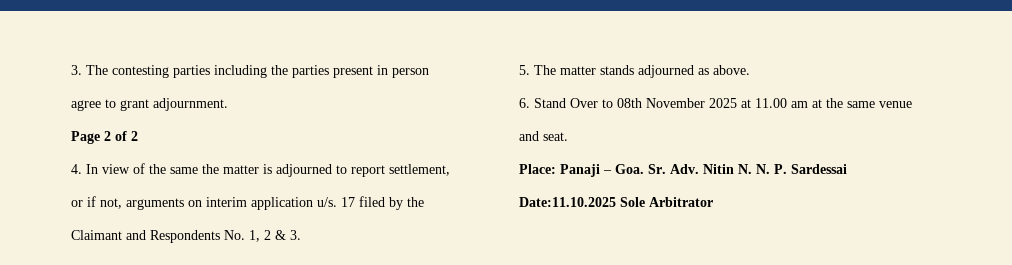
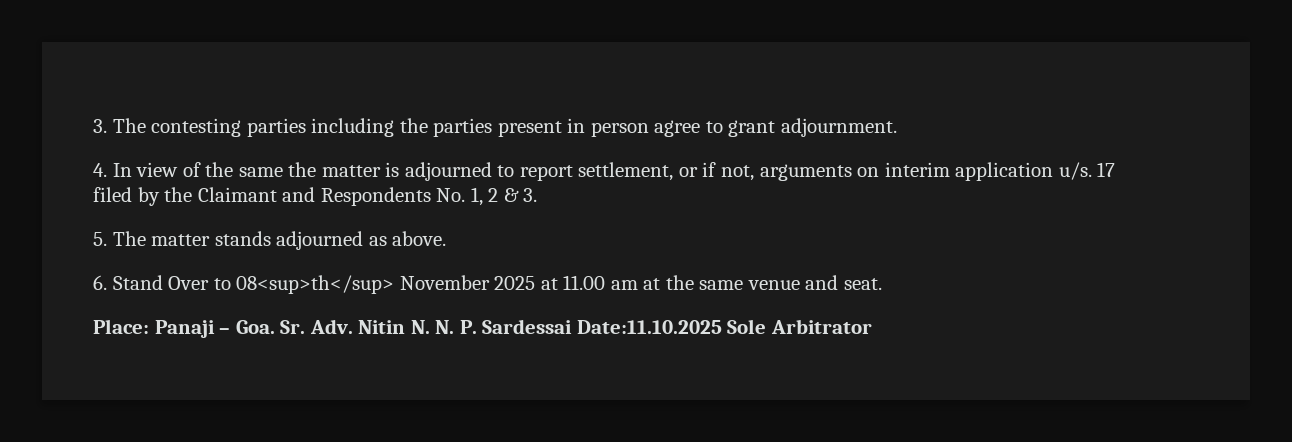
(429, 73) // -> (649, 129) none
[71,131,138,144] // Page 2 of 2 -> (897, 127) none
(450, 170) // -> (674, 171) none
(424, 202) // -> (193, 194) none
[617,98,642,108] 08th -> [236,275,395,294] 08<sup>th</sup>
(912, 104) // -> (800, 285) none
(847, 169) // -> (573, 326) none

